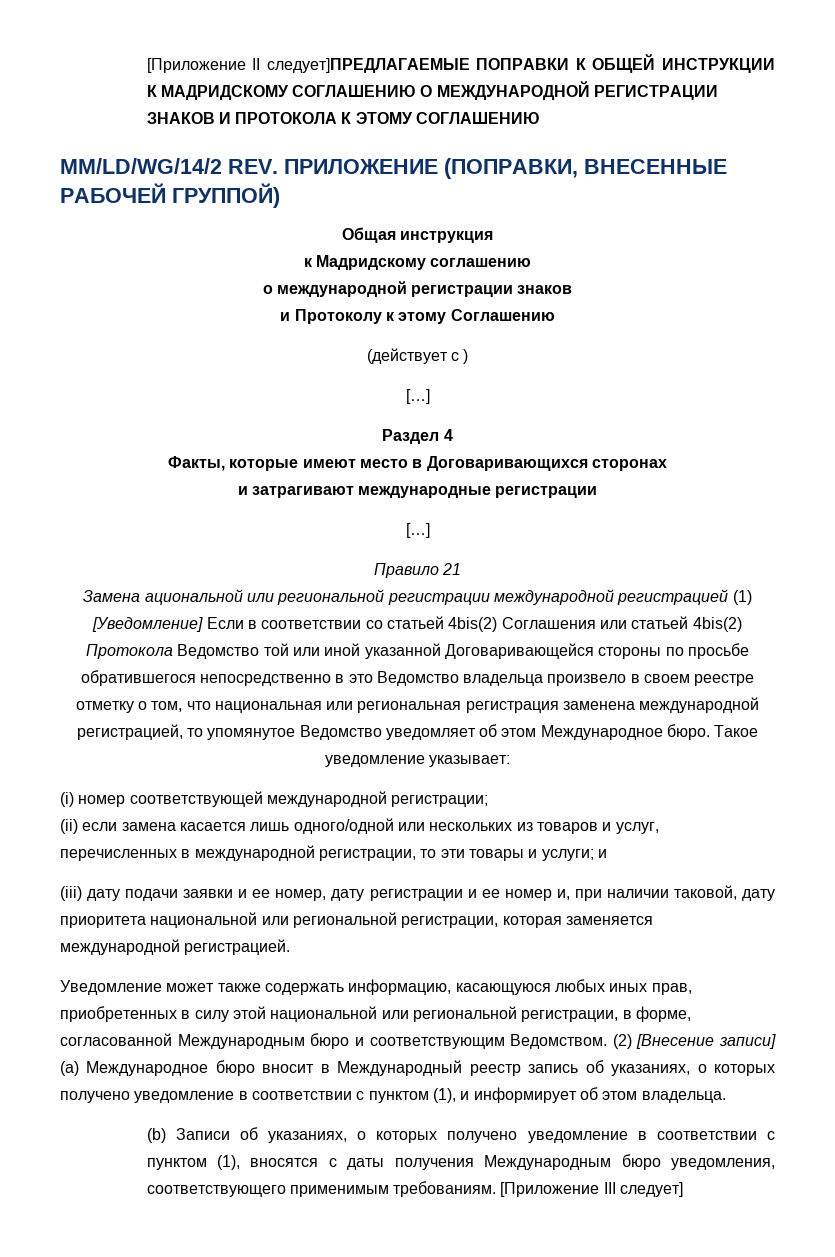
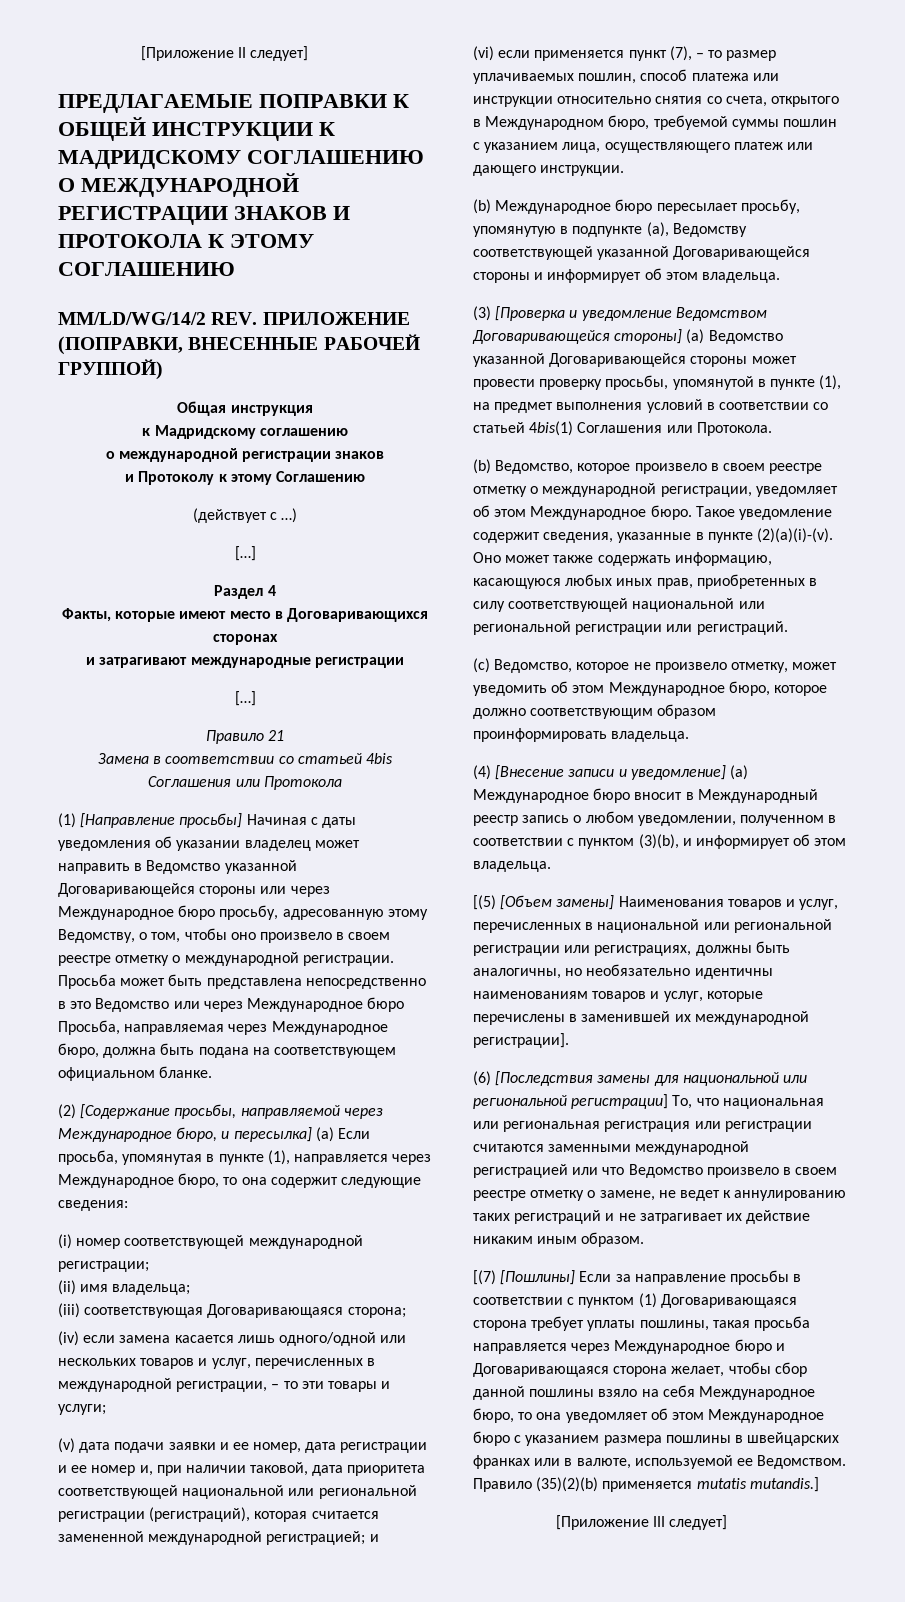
[266,58,470,73] следует]ПРЕДЛАГАЕМЫЕ -> [250,46,309,61] [58,94,253,113] следует] // ПРЕДЛАГАЕМЫЕ
[463,349,469,364] ) -> [281,508,298,523] …)
[144,589,752,605] [92,616,742,632] ациональной или региональной регистрации международной регистрацией (1) [Уведомление] Если в соответствии со статьей 4bis(2) Соглашения или статьей 4bis(2) -> [153,753,393,764] [148,776,260,787] в соответствии со статьей 4bis Соглашения или
[177,643,749,659] [80,670,755,686] [75,697,760,713] [76,724,759,740] [324,755,511,767] Ведомство той или иной указанной Договаривающейся стороны по просьбе обратившегося непосредственно в это Ведомство владельца произвело в своем реестре отметку о том, что национальная или региональная регистрация заменена международной регистрацией, то упомянутое Ведомство уведомляет об этом Международное бюро. Такое уведомление указывает: -> [58,813,356,828] [58,836,360,851] [58,860,297,874] [58,883,330,897] [58,905,428,920] [58,928,391,943] [58,952,394,966] [58,974,426,989] [58,997,405,1012] [58,1020,388,1035] [58,1043,396,1058] [58,1066,213,1081] [58,1104,383,1119] [58,1127,370,1142] [58,1150,432,1165] [58,1173,421,1188] [58,1200,128,1211] // (1) [Направление просьбы] Начиная с даты уведомления об указании владелец может направить в Ведомство указанной Договаривающейся стороны или через Международное бюро просьбу, адресованную этому Ведомству, о том, чтобы оно произвело в своем реестре отметку о международной регистрации. Просьба может быть представлена непосредственно в это Ведомство или через Международное бюро Просьба, направляемая через Международное бюро, должна быть подана на соответствующем официальном бланке. // (2) [Содержание просьбы, направляемой через Международное бюро, и пересылка] (а) Если просьба, упомянутая в пункте (1), направляется через Международное бюро, то она содержит следующие сведения:
(78, 826) none -> [80,1284,191,1295] [58,1303,406,1318] [58,1331,79,1346] имя владельца; // (iii) соответствующая Договаривающаяся сторона; // (iv)
[516,822,533,831] из -> (136, 1362) none
(416, 855) none -> [271,1384,280,1389] –
[597,849,607,858] [60,886,121,901] и // (iii) дату -> [58,1438,111,1453] // (v) дата
[331,889,365,901] дату -> [305,1442,337,1453] дата
[742,889,775,901] [60,912,653,928] [60,939,291,955] [60,980,162,995] дату приоритета национальной или региональной регистрации, которая заменяется международной регистрацией. // Уведомление -> [312,1465,426,1476] [58,1485,417,1499] [58,1507,379,1522] [58,1531,379,1545] [473,46,777,61] [473,69,779,84] [473,96,839,107] [473,115,837,130] [473,142,813,153] [473,165,625,176] [473,199,800,214] [473,222,747,237] [473,246,811,260] [473,268,780,283] [473,306,767,321] [472,329,783,344] [473,353,797,367] [473,375,842,390] [473,399,829,413] [473,421,772,436] [473,459,823,474] [473,483,838,497] [473,505,832,520] [473,528,833,543] [473,552,501,563] дата приоритета соответствующей национальной или региональной регистрации (регистраций), которая считается замененной международной регистрацией; и // (vi) если применяется пункт (7), – то размер уплачиваемых пошлин, способ платежа или инструкции относительно снятия со счета, открытого в Международном бюро, требуемой суммы пошлин с указанием лица, осуществляющего платеж или дающего инструкции. // (b) Международное бюро пересылает просьбу, упомянутую в подпункте (а), Ведомству соответствующей указанной Договаривающейся стороны и информирует об этом владельца. // (3) [Проверка и уведомление Ведомством Договаривающейся стороны] (a) Ведомство указанной Договаривающейся стороны может провести проверку просьбы, упомянутой в пункте (1), на предмет выполнения условий в соответствии со статьей 4bis(1) Соглашения или Протокола. // (b) Ведомство, которое произвело в своем реестре отметку о международной регистрации, уведомляет об этом Международное бюро. Такое уведомление содержит сведения, указанные в пункте (2)(а)(i)-(v). Оно
[232,1006,691,1022] [60,1033,776,1049] этой национальной или региональной регистрации, в форме, согласованной Международным бюро и соответствующим Ведомством. (2) [Внесение записи] -> [508,598,765,612] [473,621,788,635] [473,658,838,673] [473,681,827,696] [473,704,717,719] [473,728,690,742] [473,765,726,780] соответствующей национальной или региональной регистрации или регистраций. // (с) Ведомство, которое не произвело отметку, может уведомить об этом Международное бюро, которое должно соответствующим образом проинформировать владельца. // (4) [Внесение записи и уведомление]
[585,1060,776,1076] [60,1087,726,1103] [146,1127,776,1143] [146,1154,776,1170] [146,1181,497,1197] об указаниях, о которых получено уведомление в соответствии с пунктом (1), и информирует об этом владельца. // (b) Записи об указаниях, о которых получено уведомление в соответствии с пунктом (1), вносятся с даты получения Международным бюро уведомления, соответствующего применимым требованиям. -> [573,811,837,826] [473,834,847,849] [473,861,551,872] [473,895,839,910] [473,919,832,933] [473,941,790,956] [473,964,773,979] [473,991,763,1002] [473,1011,809,1025] [473,1033,569,1048] [473,1071,807,1086] [473,1094,824,1109] [473,1121,812,1132] [473,1141,750,1155] [473,1164,838,1178] [473,1190,847,1201] [473,1210,811,1224] [473,1232,645,1247] [473,1270,802,1285] [473,1293,797,1308] [473,1316,810,1331] [473,1339,785,1354] [473,1362,807,1377] [473,1385,815,1400] [473,1408,825,1423] [473,1431,840,1446] [473,1455,847,1469] [473,1477,819,1492] о любом уведомлении, полученном в соответствии с пунктом (3)(b), и информирует об этом владельца. // [(5) [Объем замены] Наименования товаров и услуг, перечисленных в национальной или региональной регистрации или регистрациях, должны быть аналогичны, но необязательно идентичны наименованиям товаров и услуг, которые перечислены в заменившей их международной регистрации]. // (6) [Последствия замены для национальной или региональной регистрации] То, что национальная или региональная регистрация или регистрации считаются заменными международной регистрацией или что Ведомство произвело в своем реестре отметку о замене, не ведет к аннулированию таких регистраций и не затрагивает их действие никаким иным образом. // [(7) [Пошлины] Если за направление просьбы в соответствии с пунктом (1) Договаривающаяся сторона требует уплаты пошлины, такая просьба направляется через Международное бюро и Договаривающаяся сторона желает, чтобы сбор данной пошлины взяло на себя Международное бюро, то она уведомляет об этом Международное бюро с указанием размера пошлины в швейцарских франках или в валюте, используемой ее Ведомством. Правило (35)(2)(b) применяется mutatis mutandis.] //

